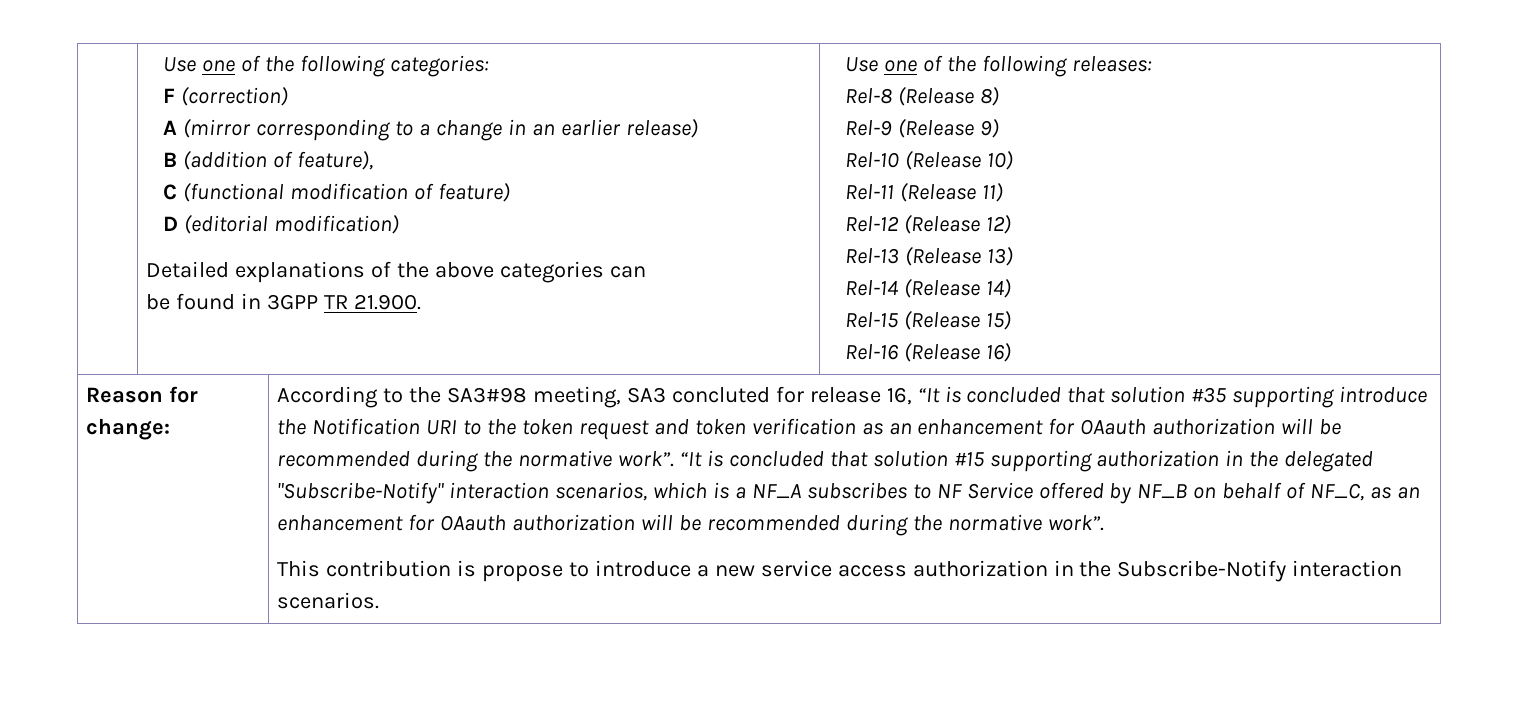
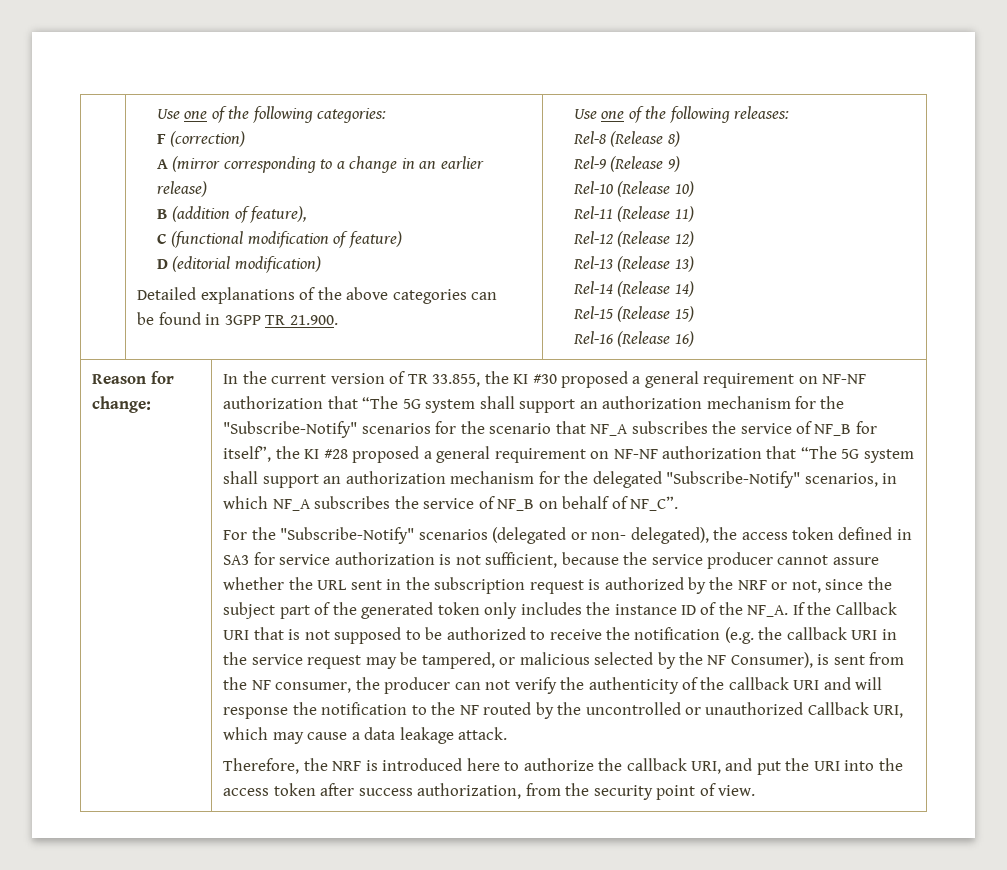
[277,386,1428,408] [277,418,1342,440] [277,450,1374,472] [277,482,1421,504] [277,514,1104,536] [277,560,1403,582] [277,592,380,609] According to the SA3#98 meeting, SA3 concluted for release 16, “It is concluded that solution #35 supporting introduce the Notification URI to the token request and token verification as an enhancement for OAauth authorization will be recommended during the normative work”. “It is concluded that solution #15 supporting authorization in the delegated "Subscribe-Notify" interaction scenarios, which is a NF_A subscribes to NF Service offered by NF_B on behalf of NF_C, as an enhancement for OAauth authorization will be recommended during the normative work”. // This contribution is propose to introduce a new service access authorization in the Subscribe-Notify interaction scenarios. -> [223,371,867,388] [223,396,845,413] [223,421,877,438] [223,446,914,463] [223,471,897,488] [223,496,678,511] [223,527,912,544] [223,552,879,569] [223,577,892,594] [223,602,897,619] [223,627,897,644] [223,652,905,669] [223,677,883,694] [223,702,904,719] [223,727,508,744] [223,758,903,775] [223,783,755,800] In the current version of TR 33.855, the KI #30 proposed a general requirement on NF-NF authorization that “The 5G system shall support an authorization mechanism for the "Subscribe-Notify" scenarios for the scenario that NF_A subscribes the service of NF_B for itself”, the KI #28 proposed a general requirement on NF-NF authorization that “The 5G system shall support an authorization mechanism for the delegated "Subscribe-Notify" scenarios, in which NF_A subscribes the service of NF_B on behalf of NF_C”. // For the "Subscribe-Notify" scenarios (delegated or non- delegated), the access token defined in SA3 for service authorization is not sufficient, because the service producer cannot assure whether the URL sent in the subscription request is authorized by the NRF or not, since the subject part of the generated token only includes the instance ID of the NF_A. If the Callback URI that is not supposed to be authorized to receive the notification (e.g. the callback URI in the service request may be tampered, or malicious selected by the NF Consumer), is sent from the NF consumer, the producer can not verify the authenticity of the callback URI and will response the notification to the NF routed by the uncontrolled or unauthorized Callback URI, which may cause a data leakage attack. // Therefore, the NRF is introduced here to authorize the callback URI, and put the URI into the access token after success authorization, from the security point of view.

